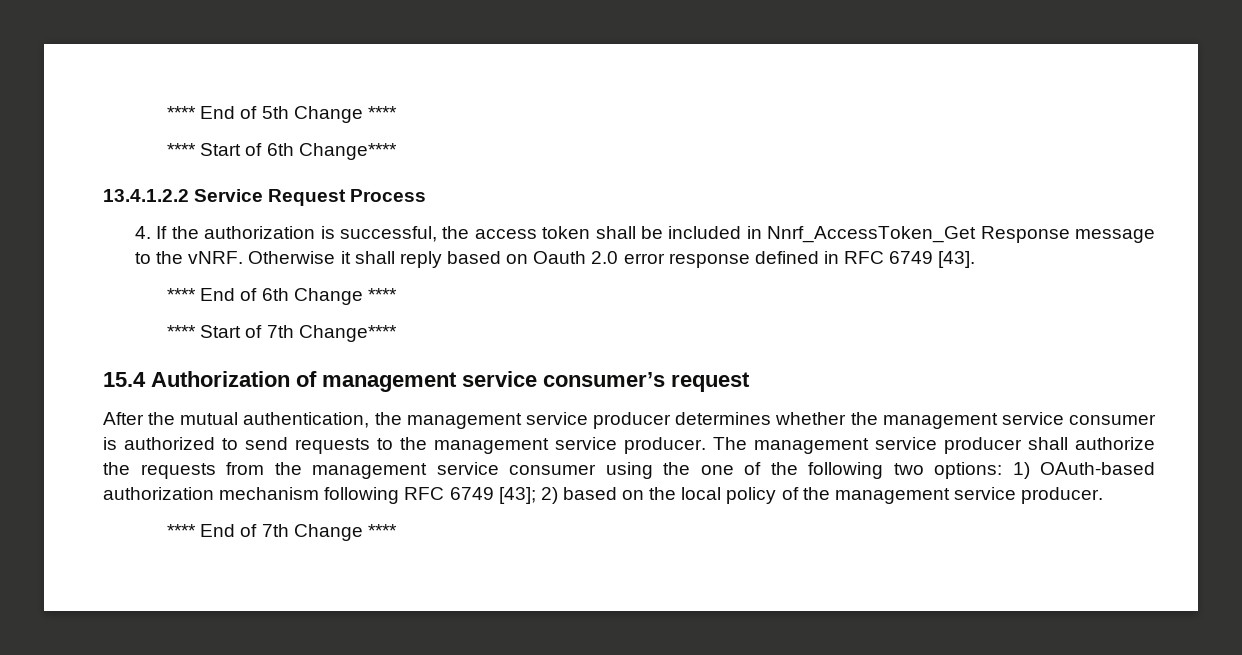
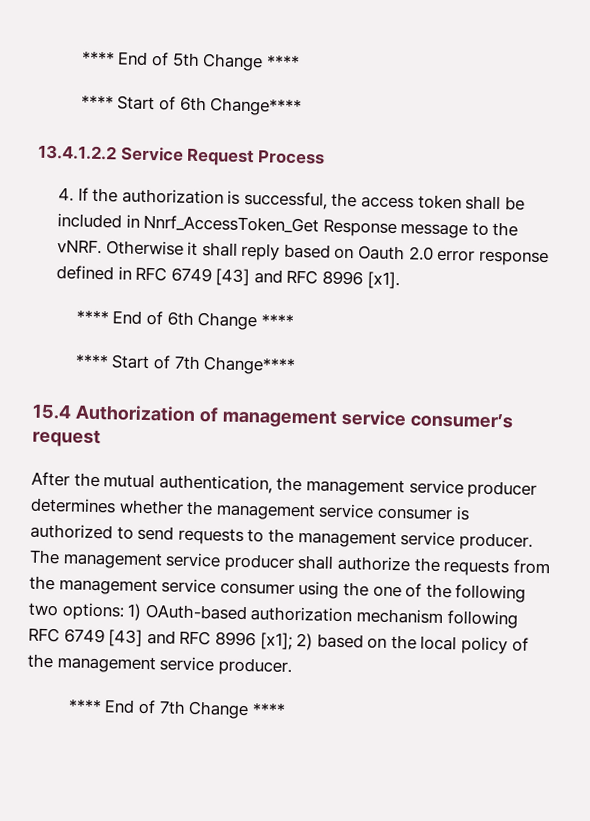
[938,251,976,268] [43]. -> [215,268,400,290] [43] and RFC 8996 [x1].
[498,487,536,504] [43]; -> [108,629,293,650] [43] and RFC 8996 [x1];

